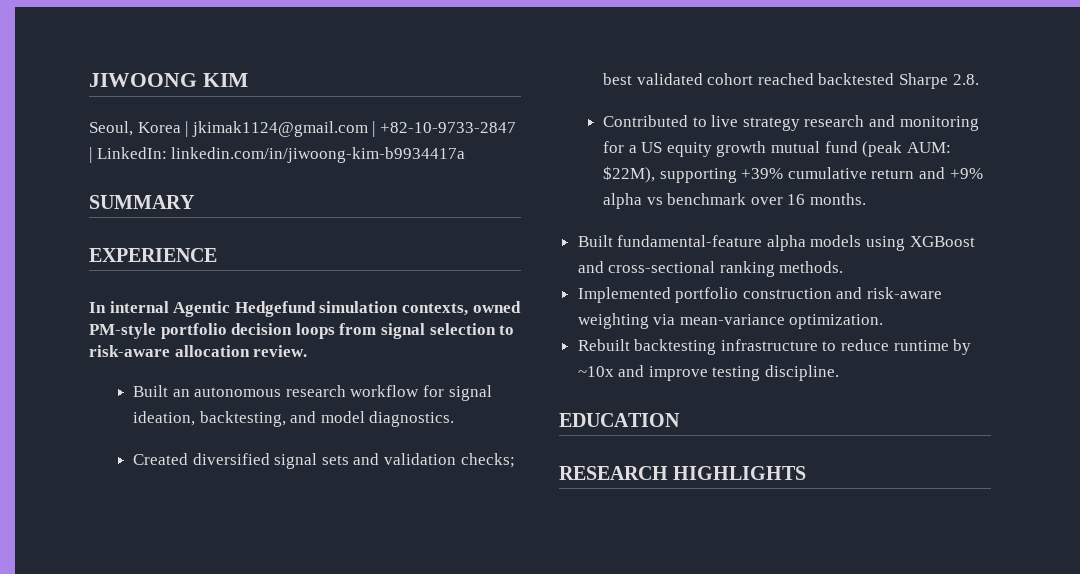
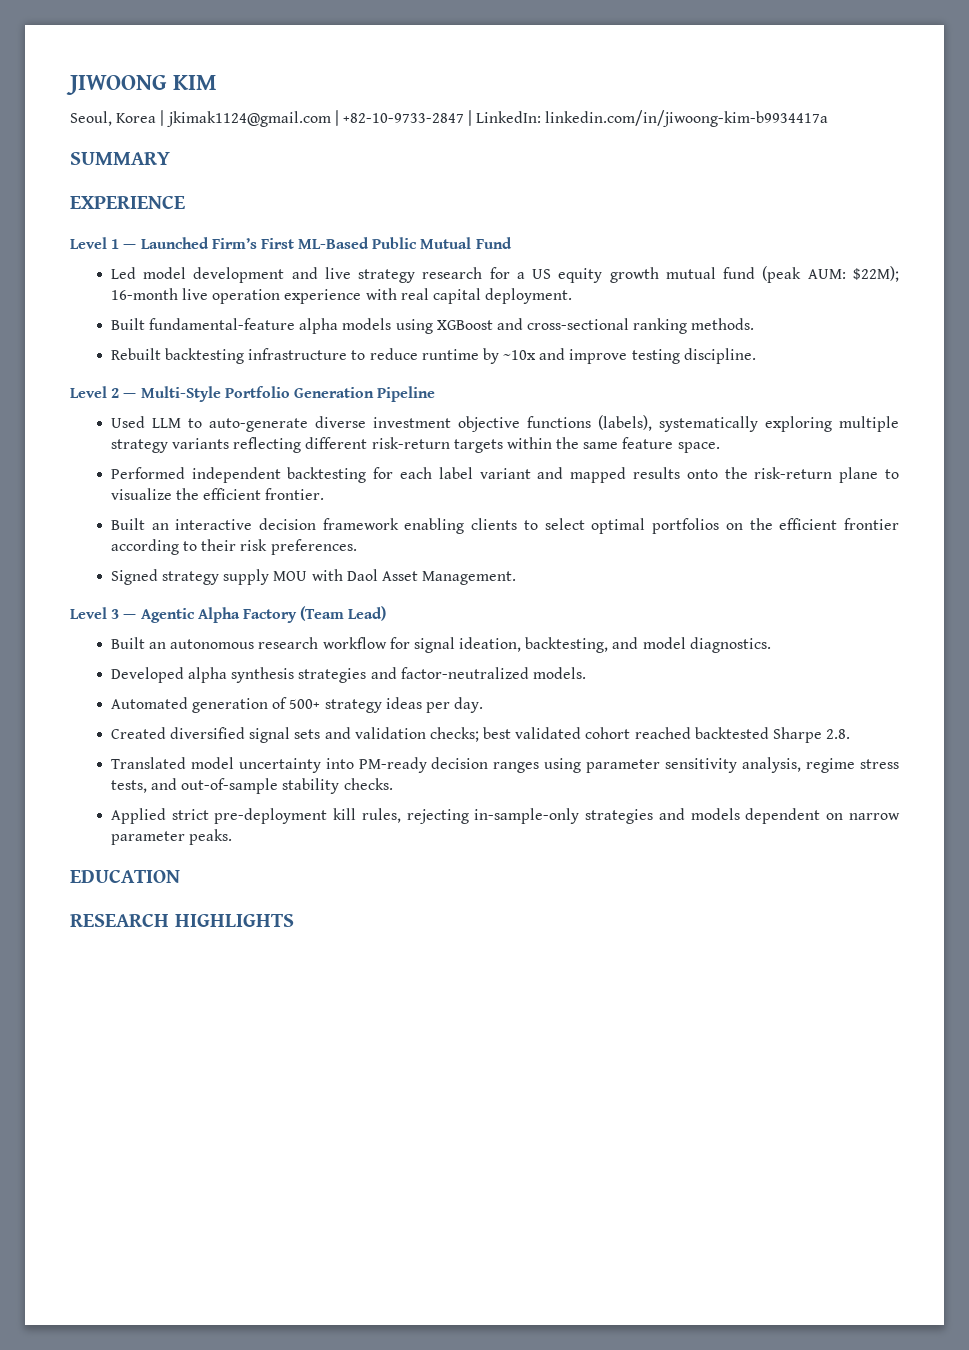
[89,301,521,317] [89,323,515,339] [89,345,308,357] In internal Agentic Hedgefund simulation contexts, owned PM-style portfolio decision loops from signal selection to risk-aware allocation review. -> [70,237,512,249] [110,266,900,283] [110,288,573,304] [110,318,755,334] [110,348,756,364] [70,386,436,402] [110,415,899,432] [110,437,720,453] [110,467,900,483] [110,488,325,500] [110,518,899,534] [110,539,357,555] [110,569,517,585] [70,606,387,623] Level 1 — Launched Firm’s First ML-Based Public Mutual Fund // Led model development and live strategy research for a US equity growth mutual fund (peak AUM: $22M); 16-month live operation experience with real capital deployment. // Built fundamental-feature alpha models using XGBoost and cross-sectional ranking methods. // Rebuilt backtesting infrastructure to reduce runtime by ~10x and improve testing discipline. // Level 2 — Multi-Style Portfolio Generation Pipeline // Used LLM to auto-generate diverse investment objective functions (labels), systematically exploring multiple strategy variants reflecting different risk-return targets within the same feature space. // Performed independent backtesting for each label variant and mapped results onto the risk-return plane to visualize the efficient frontier. // Built an interactive decision framework enabling clients to select optimal portfolios on the efficient frontier according to their risk preferences. // Signed strategy supply MOU with Daol Asset Management. // Level 3 — Agentic Alpha Factory (Team Lead)
(455, 419) none -> [110,667,586,683] [110,697,484,713] // Developed alpha synthesis strategies and factor-neutralized models. // Automated generation of 500+ strategy ideas per day.
[603,115,979,131] [603,141,951,157] [603,166,983,183] [603,193,866,209] [577,235,975,251] [577,261,844,277] [577,287,943,303] [577,313,884,329] [577,339,972,355] [577,365,840,381] Contributed to live strategy research and monitoring for a US equity growth mutual fund (peak AUM: $22M), supporting +39% cumulative return and +9% alpha vs benchmark over 16 months. // Built fundamental-feature alpha models using XGBoost and cross-sectional ranking methods. // Implemented portfolio construction and risk-aware weighting via mean-variance optimization. // Rebuilt backtesting infrastructure to reduce runtime by ~10x and improve testing discipline. -> [110,757,899,773] [110,778,393,794] [110,808,900,824] [110,829,232,845] Translated model uncertainty into PM-ready decision ranges using parameter sensitivity analysis, regime stress tests, and out-of-sample stability checks. // Applied strict pre-deployment kill rules, rejecting in-sample-only strategies and models dependent on narrow parameter peaks.

